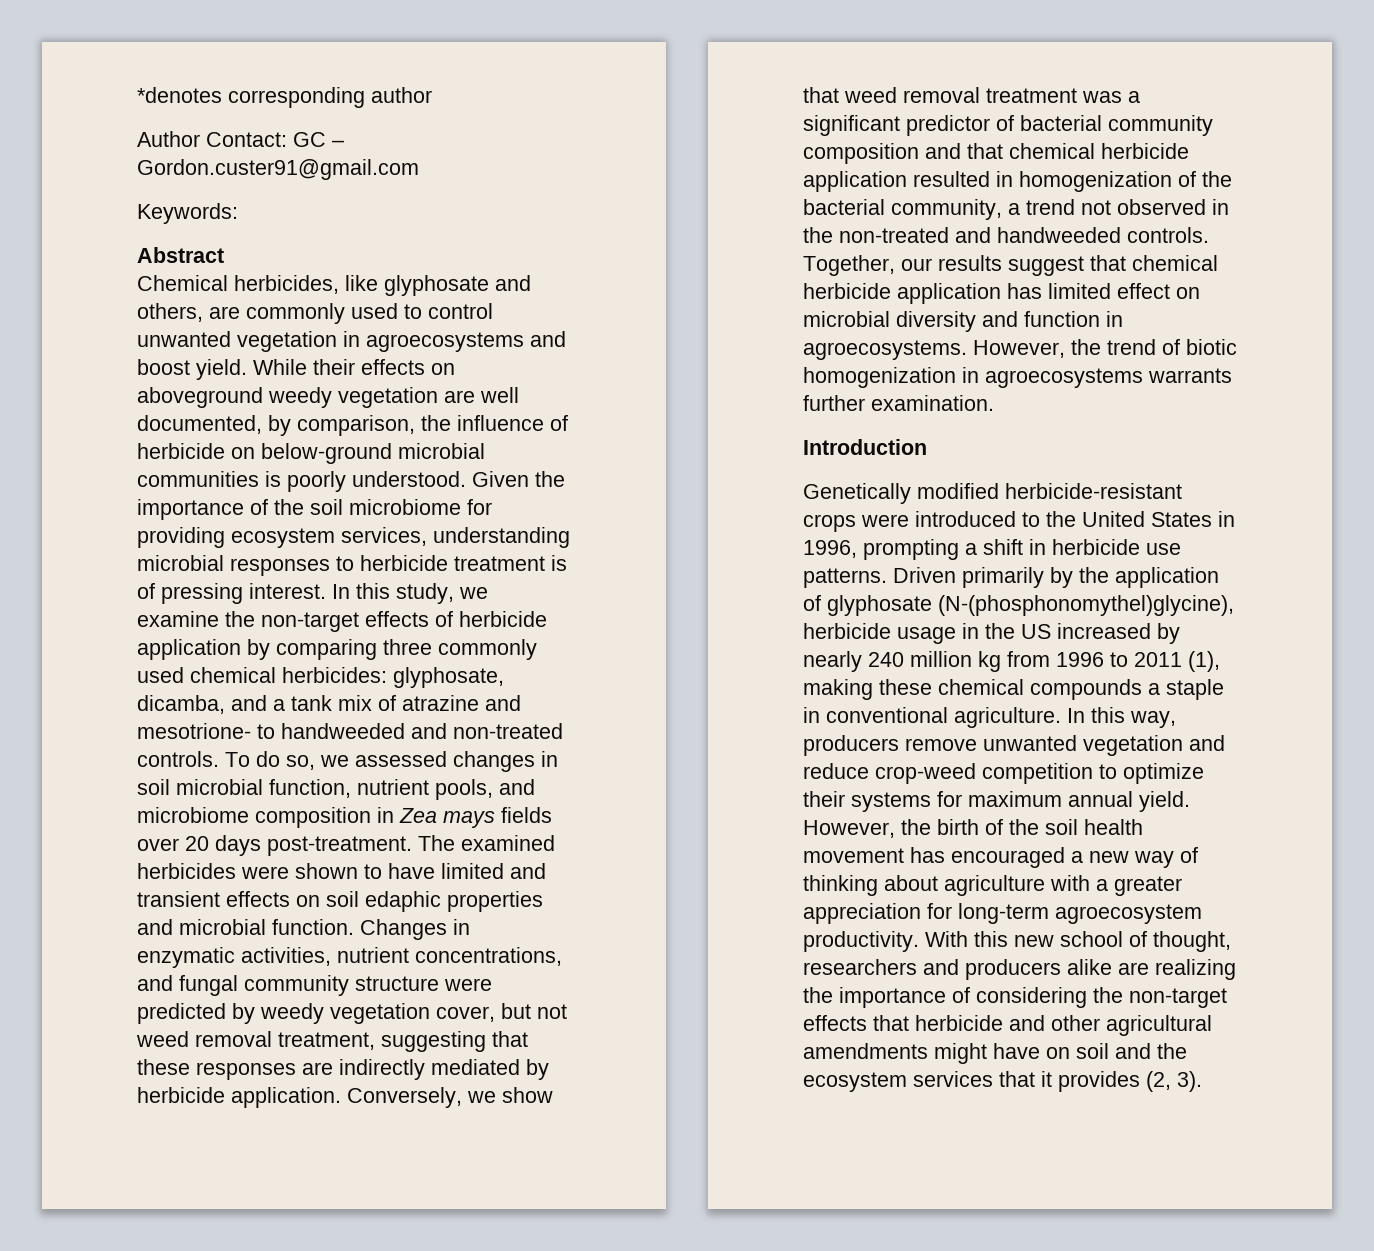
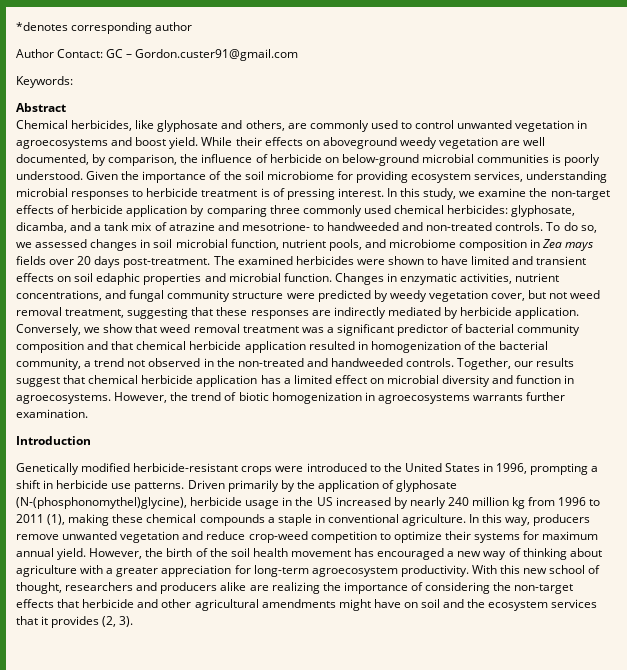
(1042, 291) none -> [283,378,291,384] a

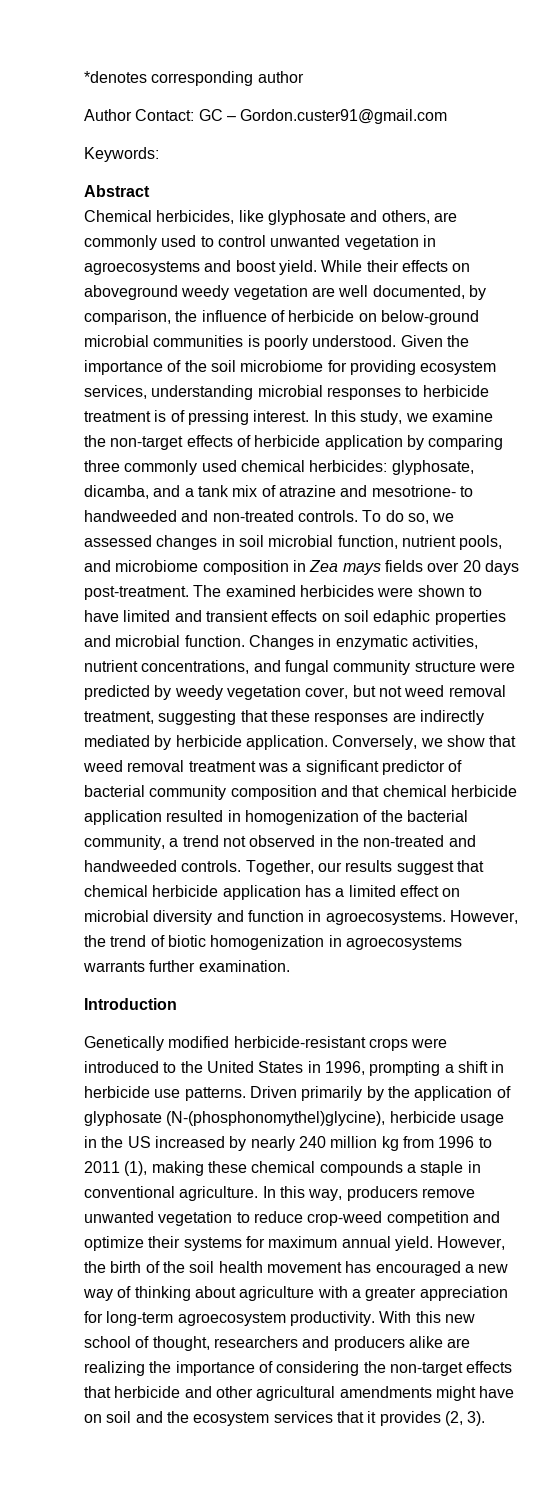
[182,531,204,540] and -> [236,1212,250,1223] to
[379,533,391,540] to -> [472,1211,500,1223] and

